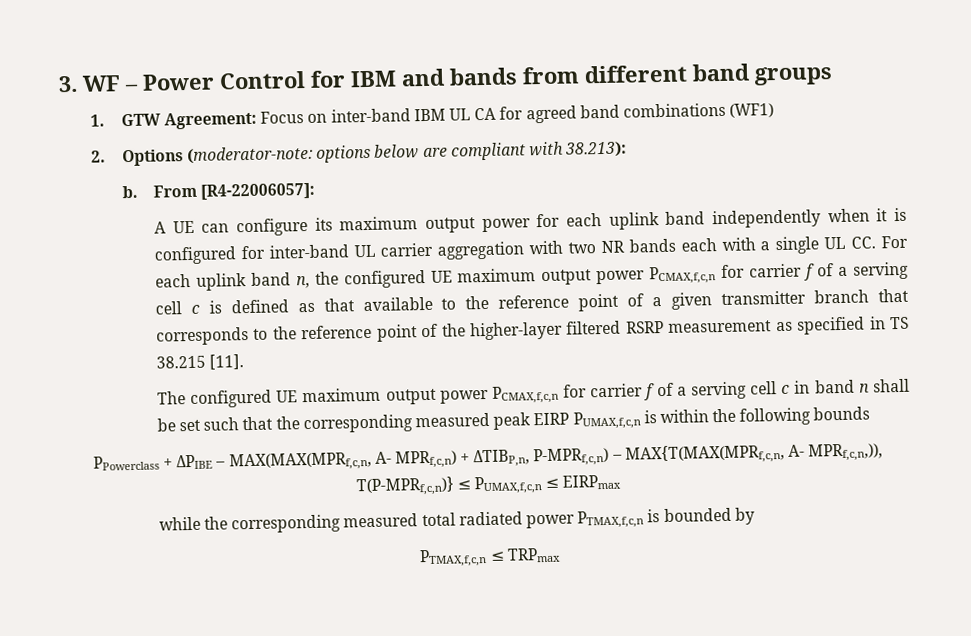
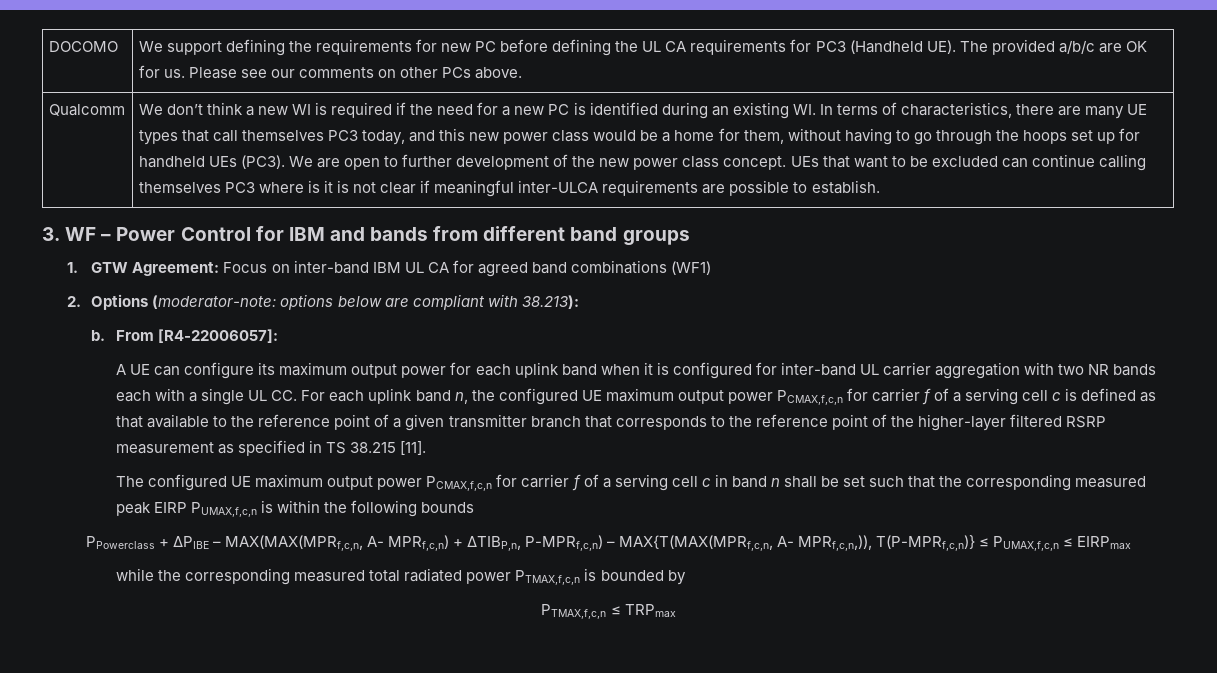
(58, 84) none -> [48,41,118,52] [138,39,1147,56] [138,65,523,79] [48,104,125,116] [138,102,1148,119] [138,128,1141,145] [138,154,1146,171] [138,180,880,197] DOCOMO | We support defining the requirements for new PC before defining the UL CA requirements for PC3 (Handheld UE). The provided a/b/c are OK for us. Please see our comments on other PCs above. // Qualcomm | We don’t think a new WI is required if the need for a new PC is identified during an existing WI. In terms of characteristics, there are many UE types that call themselves PC3 today, and this new power class would be a home for them, without having to go through the hoops set up for handheld UEs (PC3). We are open to further development of the new power class concept. UEs that want to be excluded can continue calling themselves PC3 where is it is not clear if meaningful inter-ULCA requirements are possible to establish. //
[711,209,821,229] independently -> (597, 370) none

